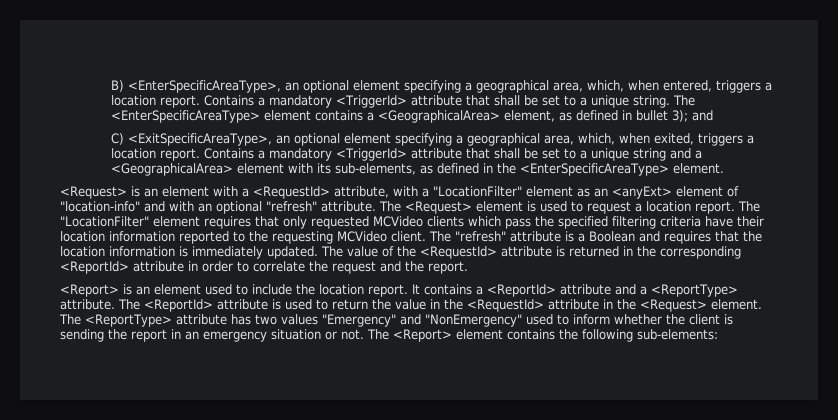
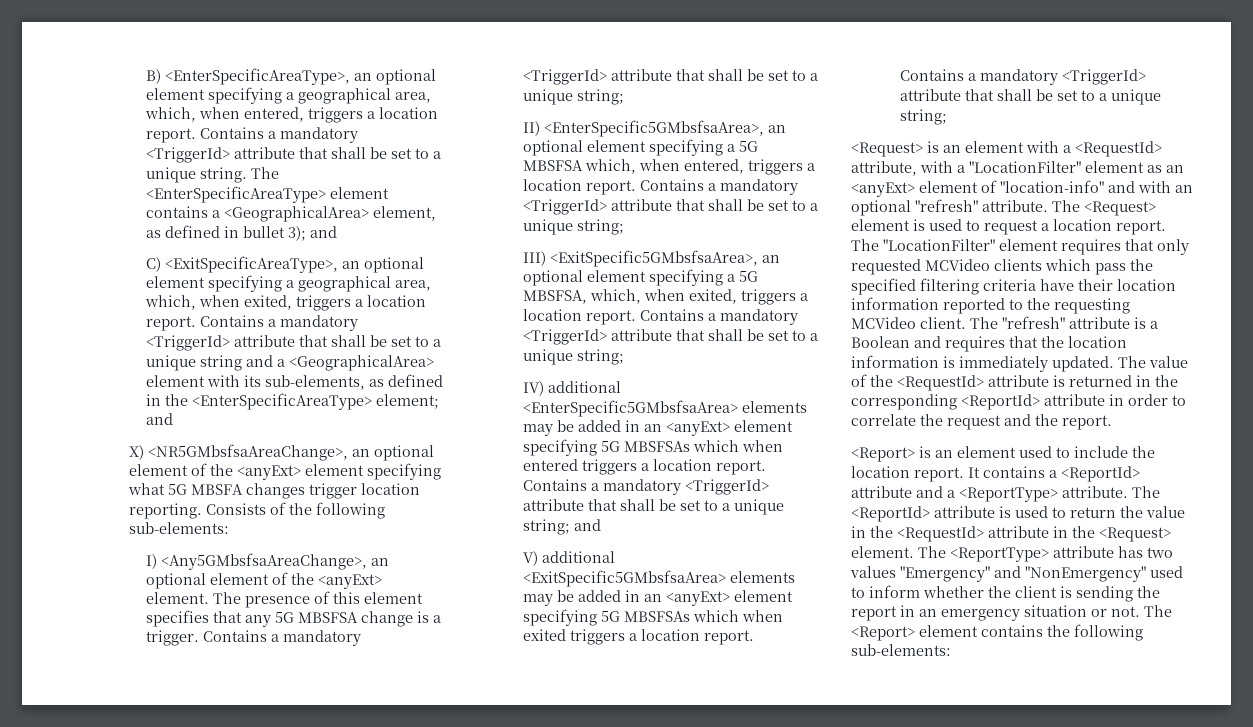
[673,163,725,174] element. -> [375,394,439,409] [145,413,173,425] [129,444,435,461] [129,463,442,480] [128,483,421,499] [129,502,386,519] [129,522,230,534] [145,553,389,570] [145,572,382,589] [145,591,423,608] [145,610,441,627] [145,630,361,646] [522,69,818,85] [522,89,624,105] [522,120,786,137] [522,139,758,156] [522,159,815,175] [522,179,798,195] [522,199,818,215] [522,219,624,235] [522,250,780,267] [522,269,758,286] [522,289,808,305] [522,309,798,325] [522,329,818,345] [522,349,624,365] [522,381,621,396] [522,400,807,417] [522,420,793,436] [522,439,783,456] [522,459,766,475] [522,479,769,495] [522,499,784,515] [522,519,601,535] [522,551,615,566] [522,570,795,587] [522,590,793,606] [522,609,783,626] [522,629,754,645] [899,69,1146,85] [899,89,1161,105] [899,109,947,125] element; and // X) <NR5GMbsfsaAreaChange>, an optional element of the <anyExt> element specifying what 5G MBSFA changes trigger location reporting. Consists of the following sub-elements: // I) <Any5GMbsfsaAreaChange>, an optional element of the <anyExt> element. The presence of this element specifies that any 5G MBSFSA change is a trigger. Contains a mandatory <TriggerId> attribute that shall be set to a unique string; // II) <EnterSpecific5GMbsfsaArea>, an optional element specifying a 5G MBSFSA which, when entered, triggers a location report. Contains a mandatory <TriggerId> attribute that shall be set to a unique string; // III) <ExitSpecific5GMbsfsaArea>, an optional element specifying a 5G MBSFSA, which, when exited, triggers a location report. Contains a mandatory <TriggerId> attribute that shall be set to a unique string; // IV) additional <EnterSpecific5GMbsfsaArea> elements may be added in an <anyExt> element specifying 5G MBSFSAs which when entered triggers a location report. Contains a mandatory <TriggerId> attribute that shall be set to a unique string; and // V) additional <ExitSpecific5GMbsfsaArea> elements may be added in an <anyExt> element specifying 5G MBSFSAs which when exited triggers a location report. Contains a mandatory <TriggerId> attribute that shall be set to a unique string;

